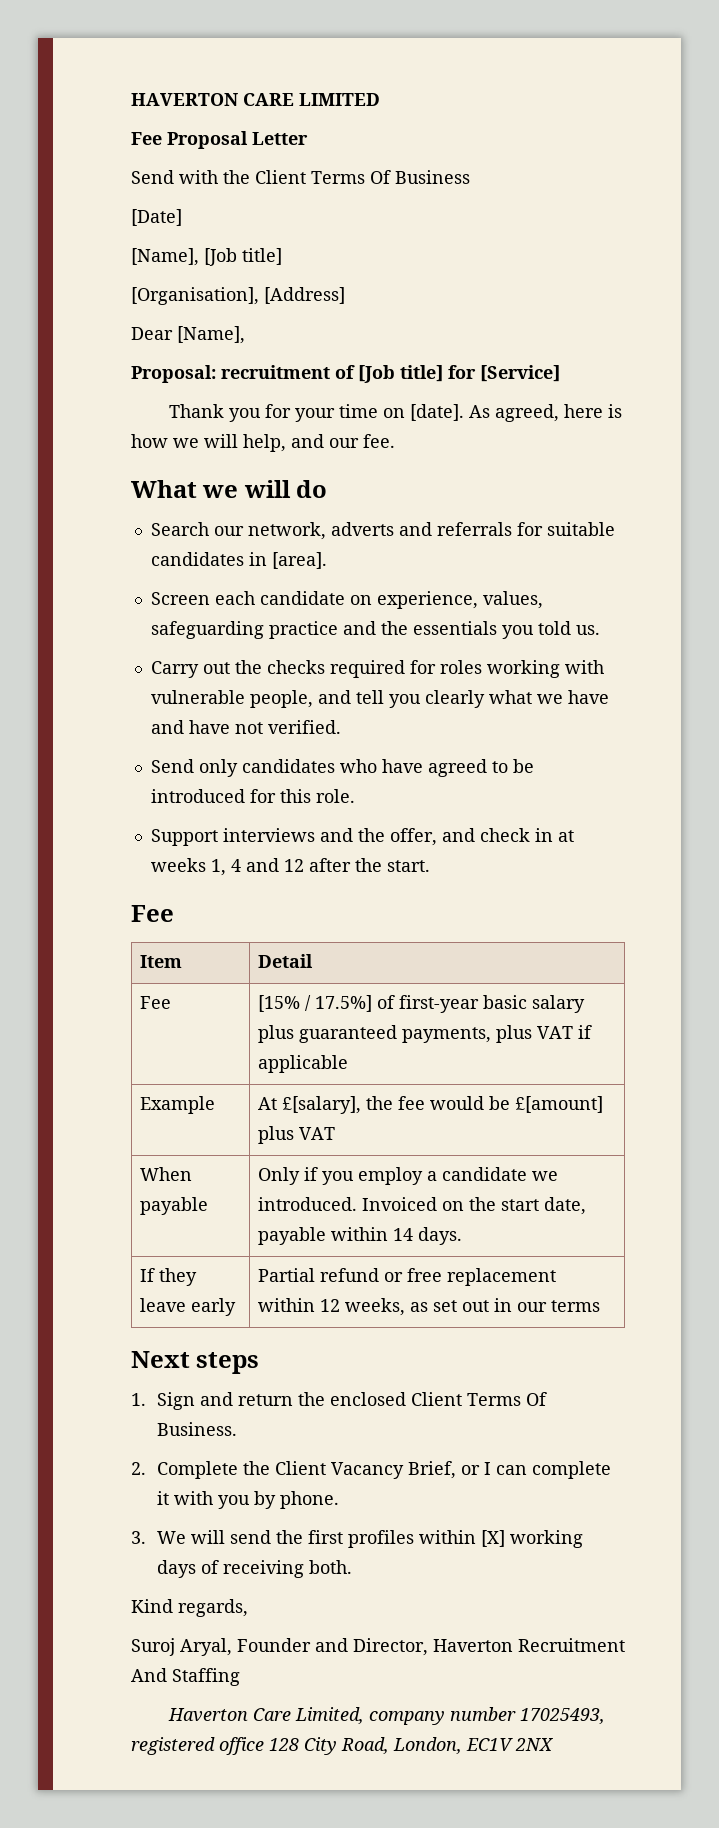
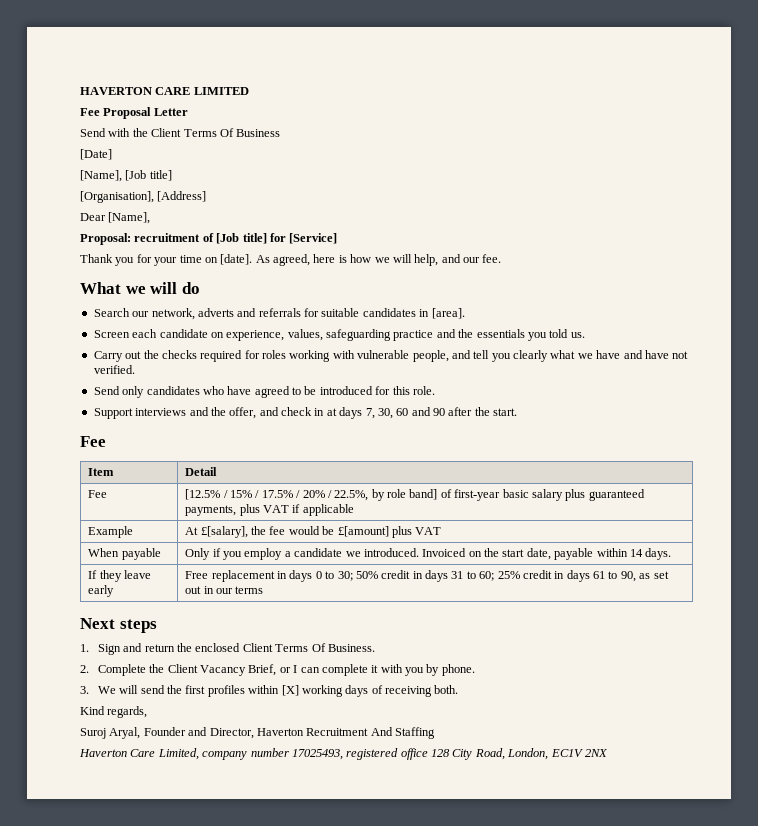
[150,858,304,876] weeks 1, 4 and 12 -> [339,407,445,419] days 7, 30, 60 and 90
[258,995,373,1012] [15% / 17.5%] -> [185,489,438,501] [12.5% / 15% / 17.5% / 20% / 22.5%, by role band]
[258,1268,557,1286] [258,1298,406,1316] Partial refund or free replacement within 12 weeks, -> [185,570,636,582] Free replacement in days 0 to 30; 50% credit in days 31 to 60; 25% credit in days 61 to 90,

